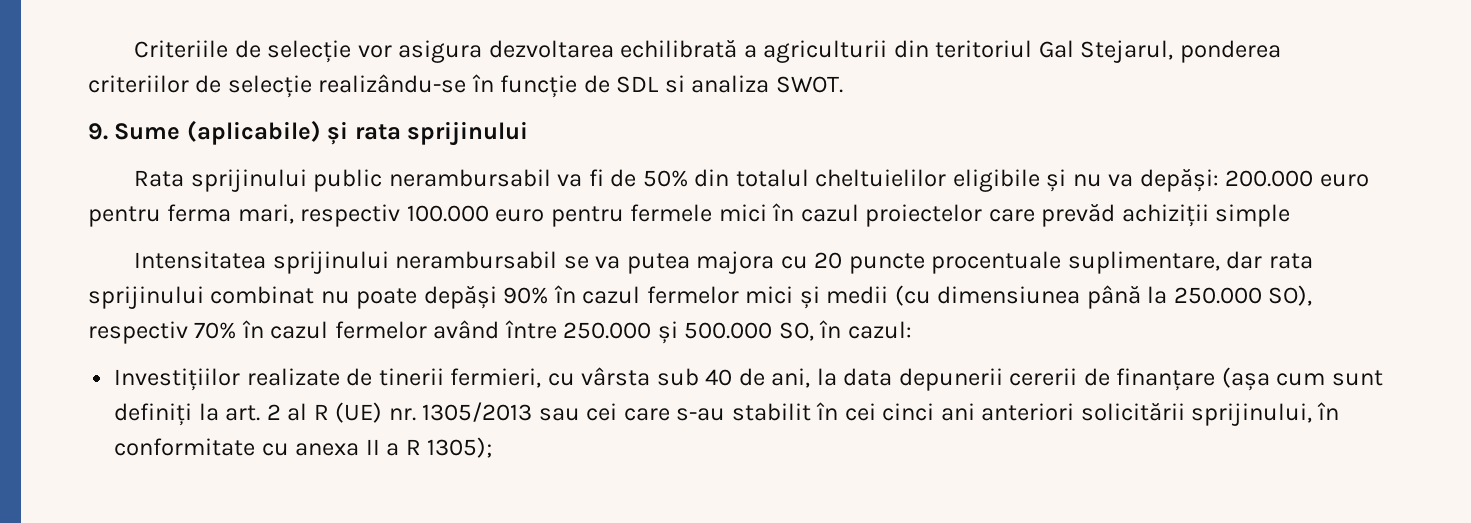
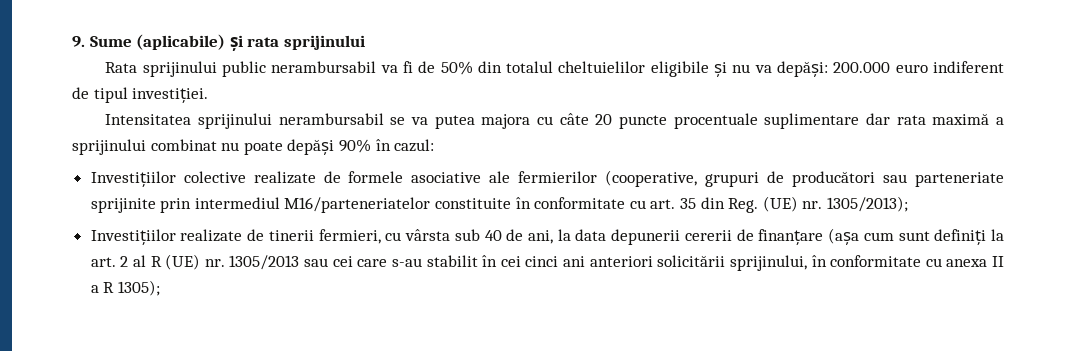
[134,40,1281,63] [88,74,843,98] Criteriile de selecție vor asigura dezvoltarea echilibrată a agriculturii din teritoriul Gal Stejarul, ponderea criteriilor de selecție realizându-se în funcție de SDL si analiza SWOT. // -> (72, 41) none
[88,203,1291,227] pentru ferma mari, respectiv 100.000 euro pentru fermele mici în cazul proiectelor care prevăd achiziții simple -> [932,61,1004,73] [72,87,209,103] indiferent de tipul investiției.
(808, 262) none -> [559,113,589,125] câte
[1067,251,1220,274] suplimentare, -> [764,113,860,129] suplimentare
(1313, 261) none -> [932,113,1005,125] maximă a
[582,285,1313,309] [88,320,912,344] cazul fermelor mici și medii (cu dimensiunea până la 250.000 SO), respectiv 70% în cazul fermelor având între 250.000 și 500.000 SO, în cazul: -> [394,139,435,152] [90,170,1004,187] [90,196,908,213] cazul: // Investițiilor colective realizate de formele asociative ale fermierilor (cooperative, grupuri de producători sau parteneriate sprijinite prin intermediul M16/parteneriatelor constituite în conformitate cu art. 35 din Reg. (UE) nr. 1305/2013);

